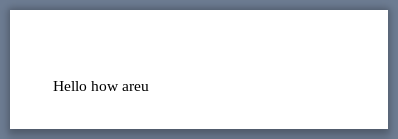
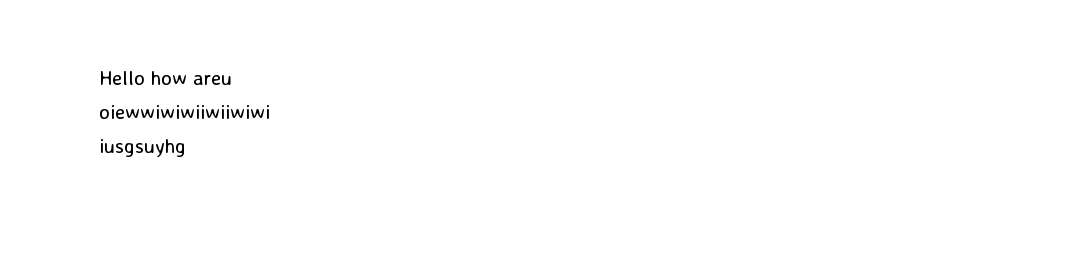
(150, 87) none -> [99,105,270,119] [99,139,186,157] // oiewwiwiwiiwiiwiwi // iusgsuyhg

